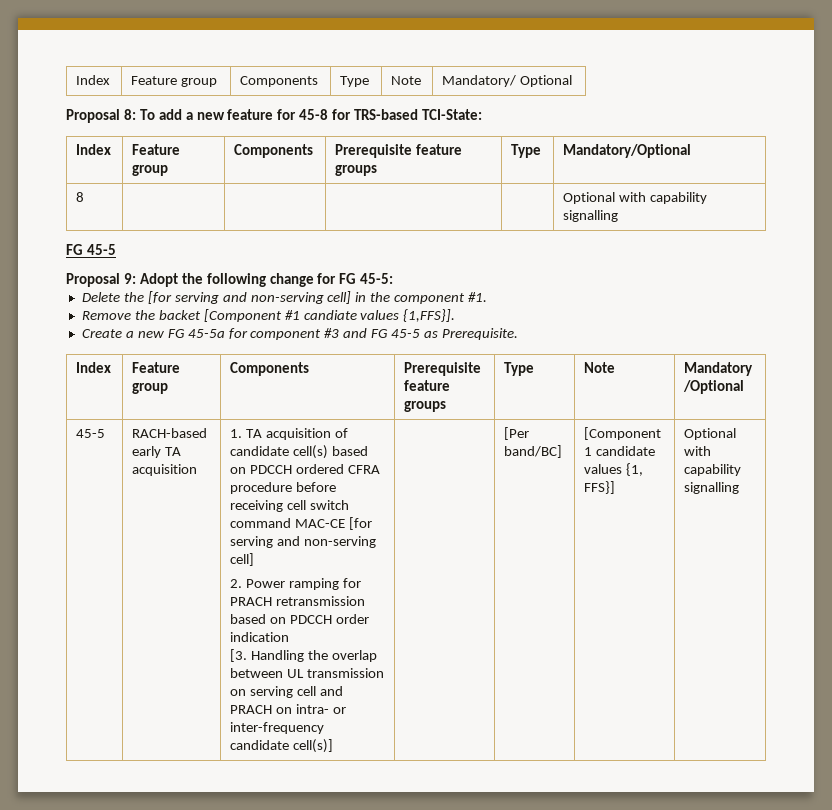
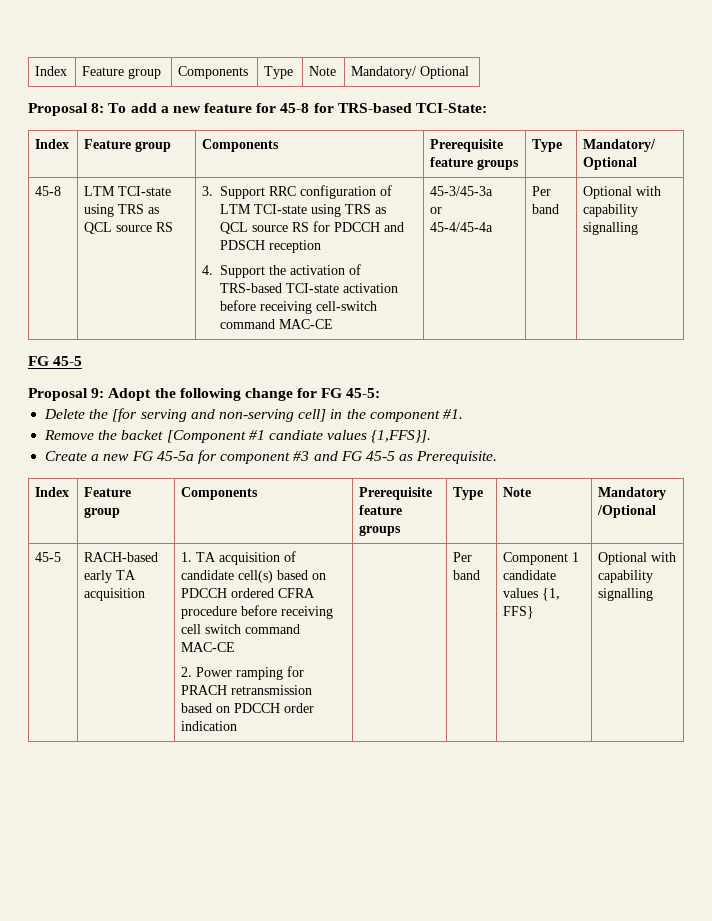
[563,144,692,158] [76,192,85,202] Mandatory/Optional // 8 | | | | -> [583,139,657,152] [583,157,638,170] [35,186,62,196] [84,186,172,196] [84,204,160,217] [84,222,174,234] [202,185,393,199] [220,204,387,217] [220,221,405,234] [220,240,322,253] [202,264,362,278] [220,283,399,293] [220,300,378,314] [220,319,334,329] [430,186,494,196] [430,207,443,214] [430,222,494,232] [532,186,552,196] [532,204,560,214] Mandatory/ Optional // 45-8 | LTM TCI-state using TRS as QCL source RS | 3. Support RRC configuration of LTM TCI-state using TRS as QCL source RS for PDCCH and PDSCH reception // 4. Support the activation of TRS-based TCI-state activation before receiving cell-switch command MAC-CE | 45-3/45-3a // or // 45-4/45-4a | Per band
[349,517,373,530] [230,536,377,548] [230,553,255,566] [for serving and non-serving cell] -> (236, 647) none
[230,649,378,662] [230,668,385,678] [230,686,344,698] [230,704,347,714] [230,722,325,734] [230,739,334,753] [504,427,530,440] [504,445,563,458] [584,427,662,440] // [3. Handling the overlap between UL transmission on serving cell and PRACH on intra- or inter-frequency candidate cell(s)] | | [Per band/BC] | [Component -> [453,552,473,562] [453,570,481,580] [503,552,569,565] | | Per band | Component
[584,481,616,494] FFS}] -> [503,606,535,619] FFS}

